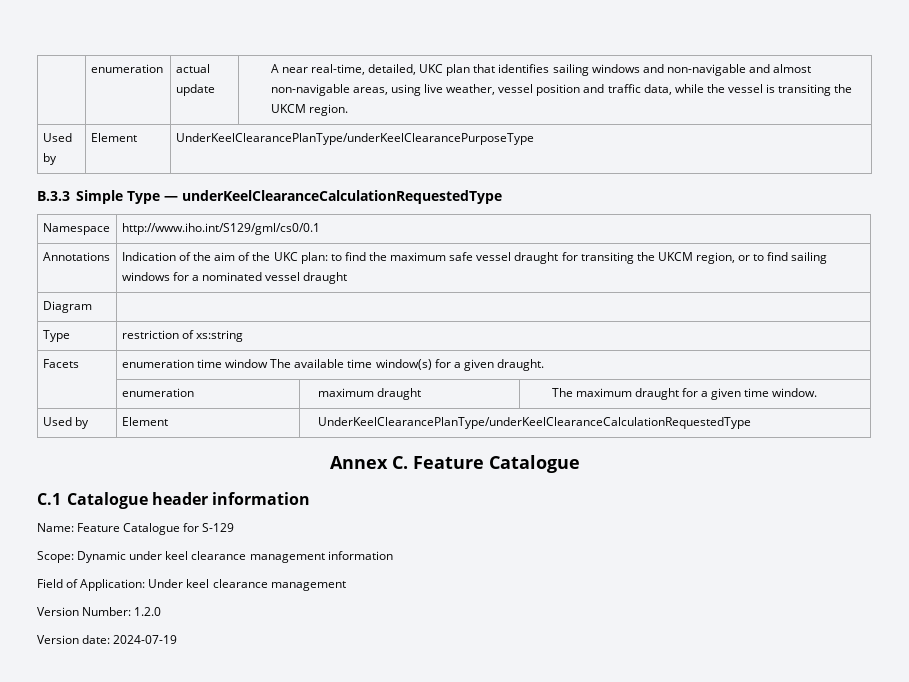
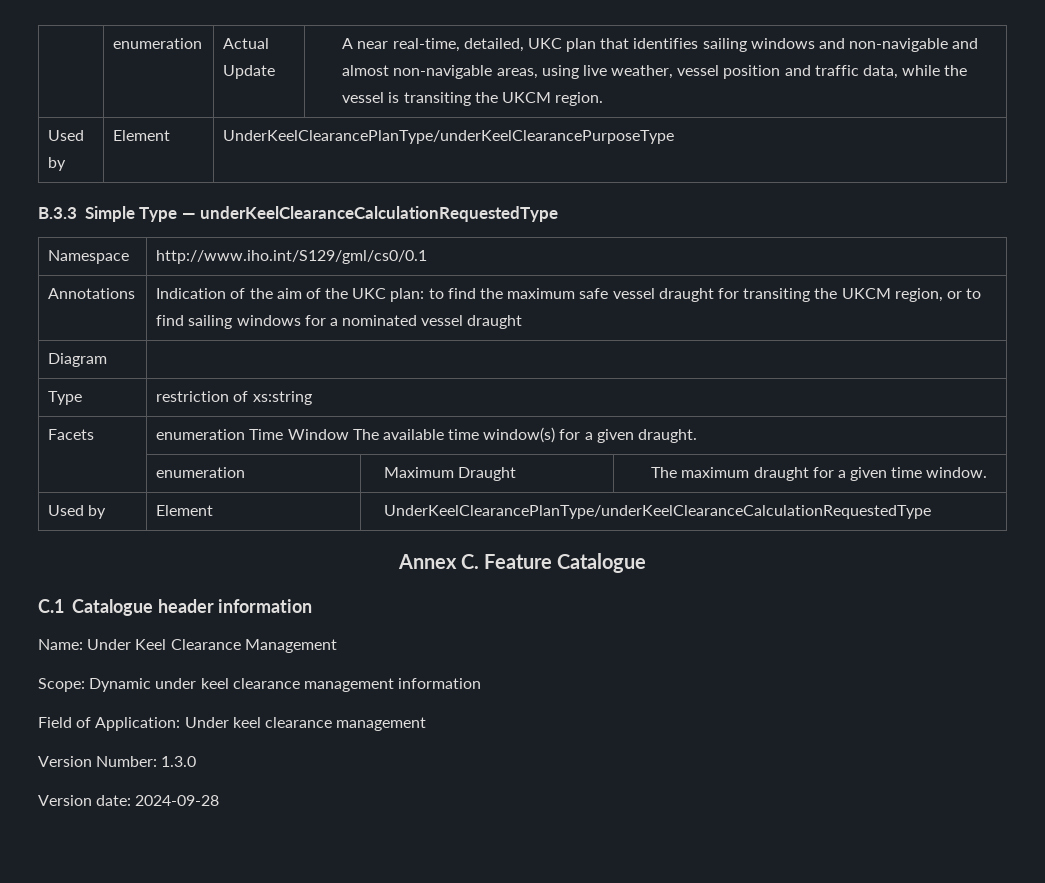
[90,64,163,73] [175,64,210,73] [175,84,215,96] | enumeration | actual update -> [113,38,203,49] [223,38,270,49] [223,65,276,79] | enumeration | Actual Update
[197,359,269,368] time window -> [249,429,349,440] Time Window
[318,388,422,400] maximum draught -> [384,467,517,481] Maximum Draught
[77,523,235,535] Feature Catalogue for S-129 -> [87,639,337,653] Under Keel Clearance Management
[134,607,162,616] 1.2.0 -> [161,756,197,767] 1.3.0
[113,635,178,644] 2024-07-19 -> [135,795,220,806] 2024-09-28

